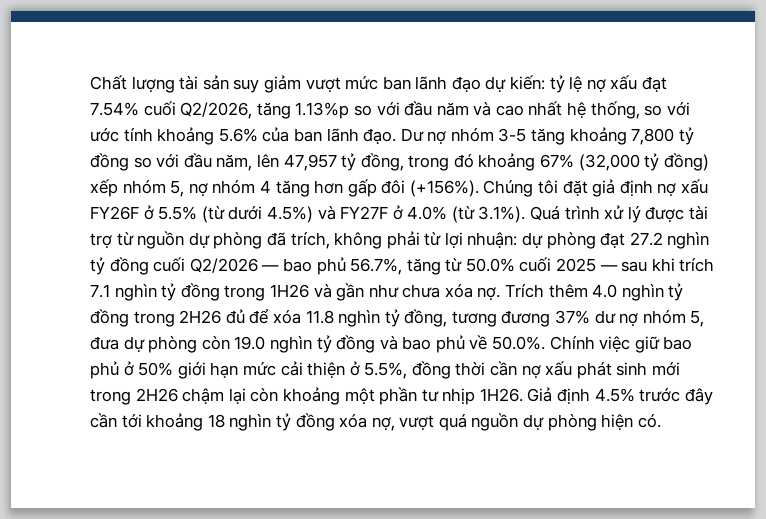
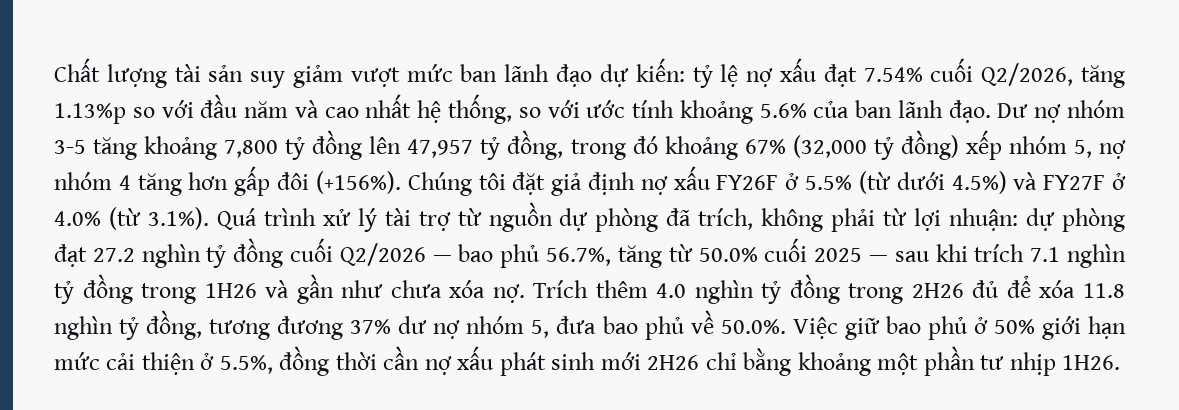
[133,153,253,171] so với đầu năm, -> (363, 145) none
[645,206,685,222] được -> (377, 220) none
[123,335,398,353] dự phòng còn 19.0 nghìn tỷ đồng và -> (597, 325) none
[549,336,631,352] Chính việc -> [792,317,838,339] Việc
[90,388,279,405] trong 2H26 chậm lại còn -> [647,348,792,376] 2H26 chỉ bằng
[527,387,713,405] [90,413,661,431] Giả định 4.5% trước đây cần tới khoảng 18 nghìn tỷ đồng xóa nợ, vượt quá nguồn dự phòng hiện có. -> (1121, 362) none

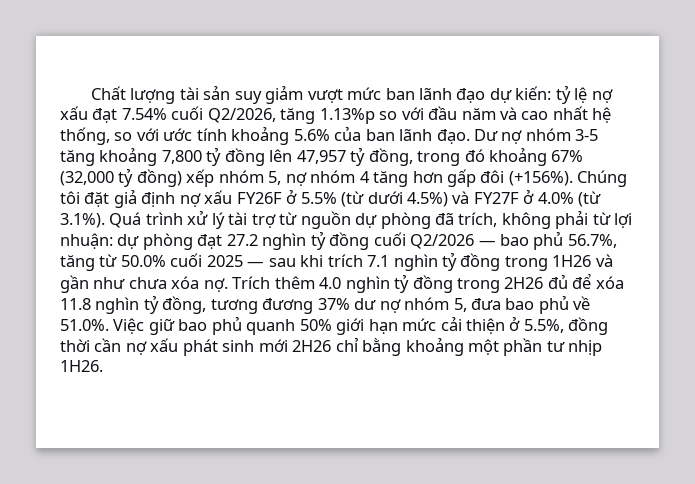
[720,319,786,334] 50.0%. -> [60,319,109,331] 51.0%.
[973,317,988,334] ở -> [246,319,296,335] quanh

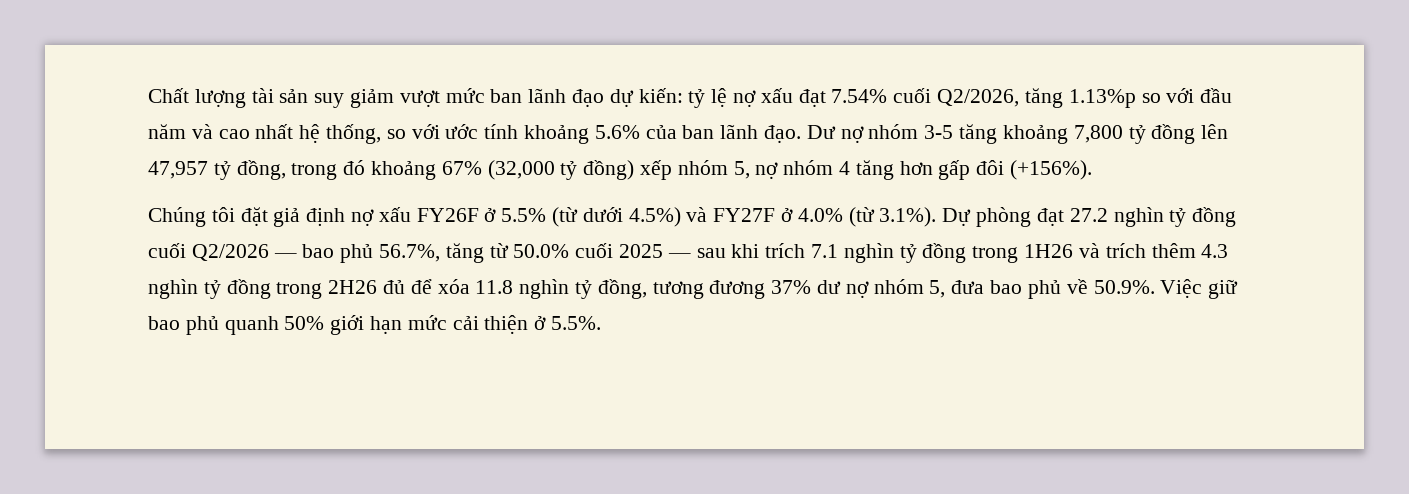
(573, 178) none -> (1093, 170) //
[109,210,633,229] [60,233,140,249] Quá trình xử lý tài trợ từ nguồn dự phòng đã trích, không phải từ lợi nhuận: dự -> [942,208,972,226] Dự
[60,275,342,293] gần như chưa xóa nợ. Trích thêm 4.0 -> [1105,243,1229,258] trích thêm 4.3
[60,319,109,331] 51.0%. -> [1093,280,1155,294] 50.9%.
[523,317,609,335] [60,337,603,356] [60,360,103,372] 5.5%, đồng thời cần nợ xấu phát sinh mới 2H26 chỉ bằng khoảng một phần tư nhịp 1H26. -> [551,316,602,330] 5.5%.

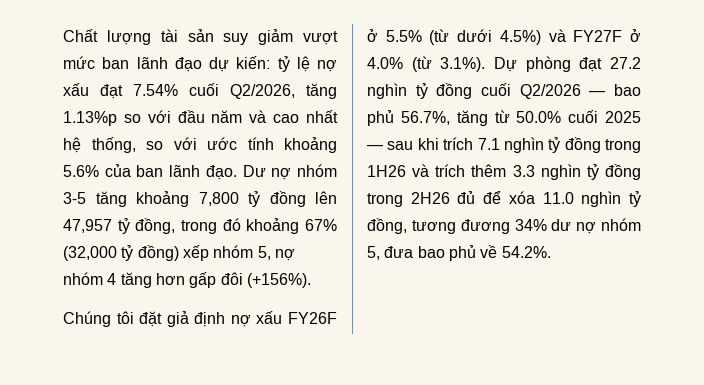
[1201,244,1229,258] 4.3 -> [512,165,535,177] 3.3
[475,280,514,294] 11.8 -> [542,192,574,204] 11.0
[771,280,812,294] 37% -> [514,219,547,231] 34%
[1093,279,1239,299] [148,315,602,335] 50.9%. Việc giữ bao phủ quanh 50% giới hạn mức cải thiện ở 5.5%. -> [501,246,551,258] 54.2%.

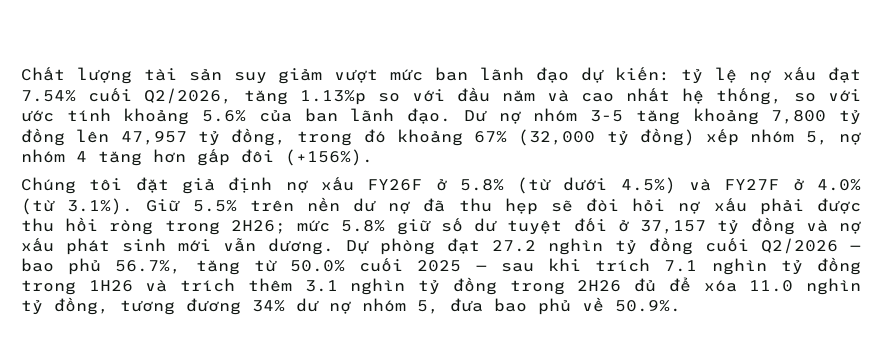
[385,30,422,42] 5.5% -> [459,179,504,191] 5.8%
(486, 64) none -> [146,197,861,215] [21,217,862,235] [21,238,334,255] Giữ 5.5% trên nền dư nợ đã thu hẹp sẽ đòi hỏi nợ xấu phải được thu hồi ròng trong 2H26; mức 5.8% giữ số dư tuyệt đối ở 37,157 tỷ đồng và nợ xấu phát sinh mới vẫn dương.
[512,165,535,177] 3.3 -> [304,280,338,292] 3.1
[501,246,551,258] 54.2%. -> [615,300,681,312] 50.9%.

